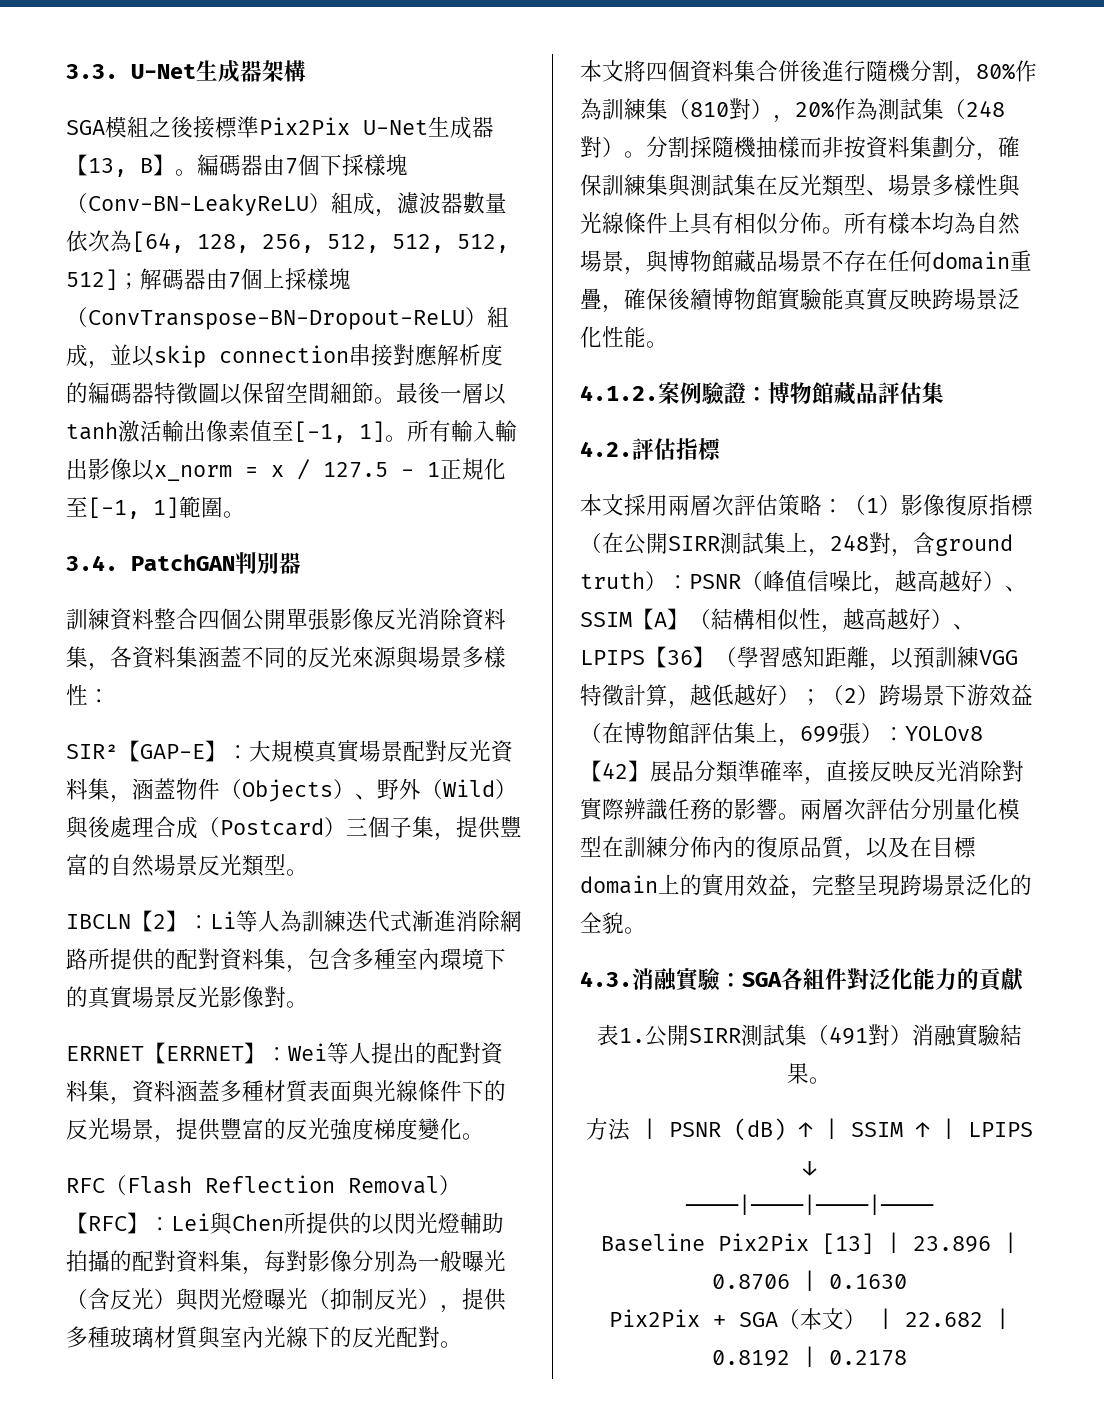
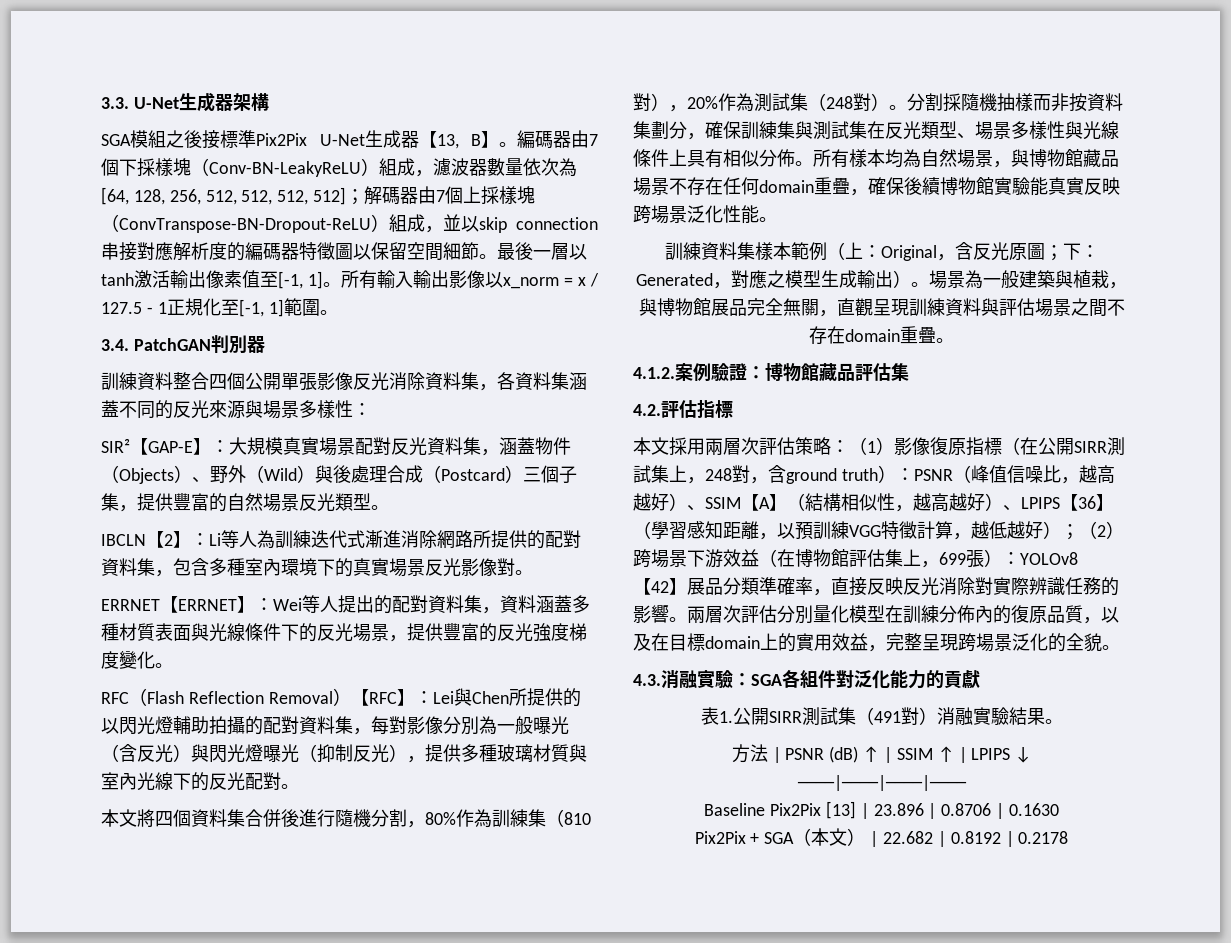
(668, 344) none -> [664,242,1099,261] [636,269,1127,289] [638,298,1125,317] [809,326,954,344] // 訓練資料集樣本範例（上：Original，含反光原圖；下：Generated，對應之模型生成輸出）。場景為一般建築與植栽，與博物館展品完全無關，直觀呈現訓練資料與評估場景之間不存在domain重疊。

